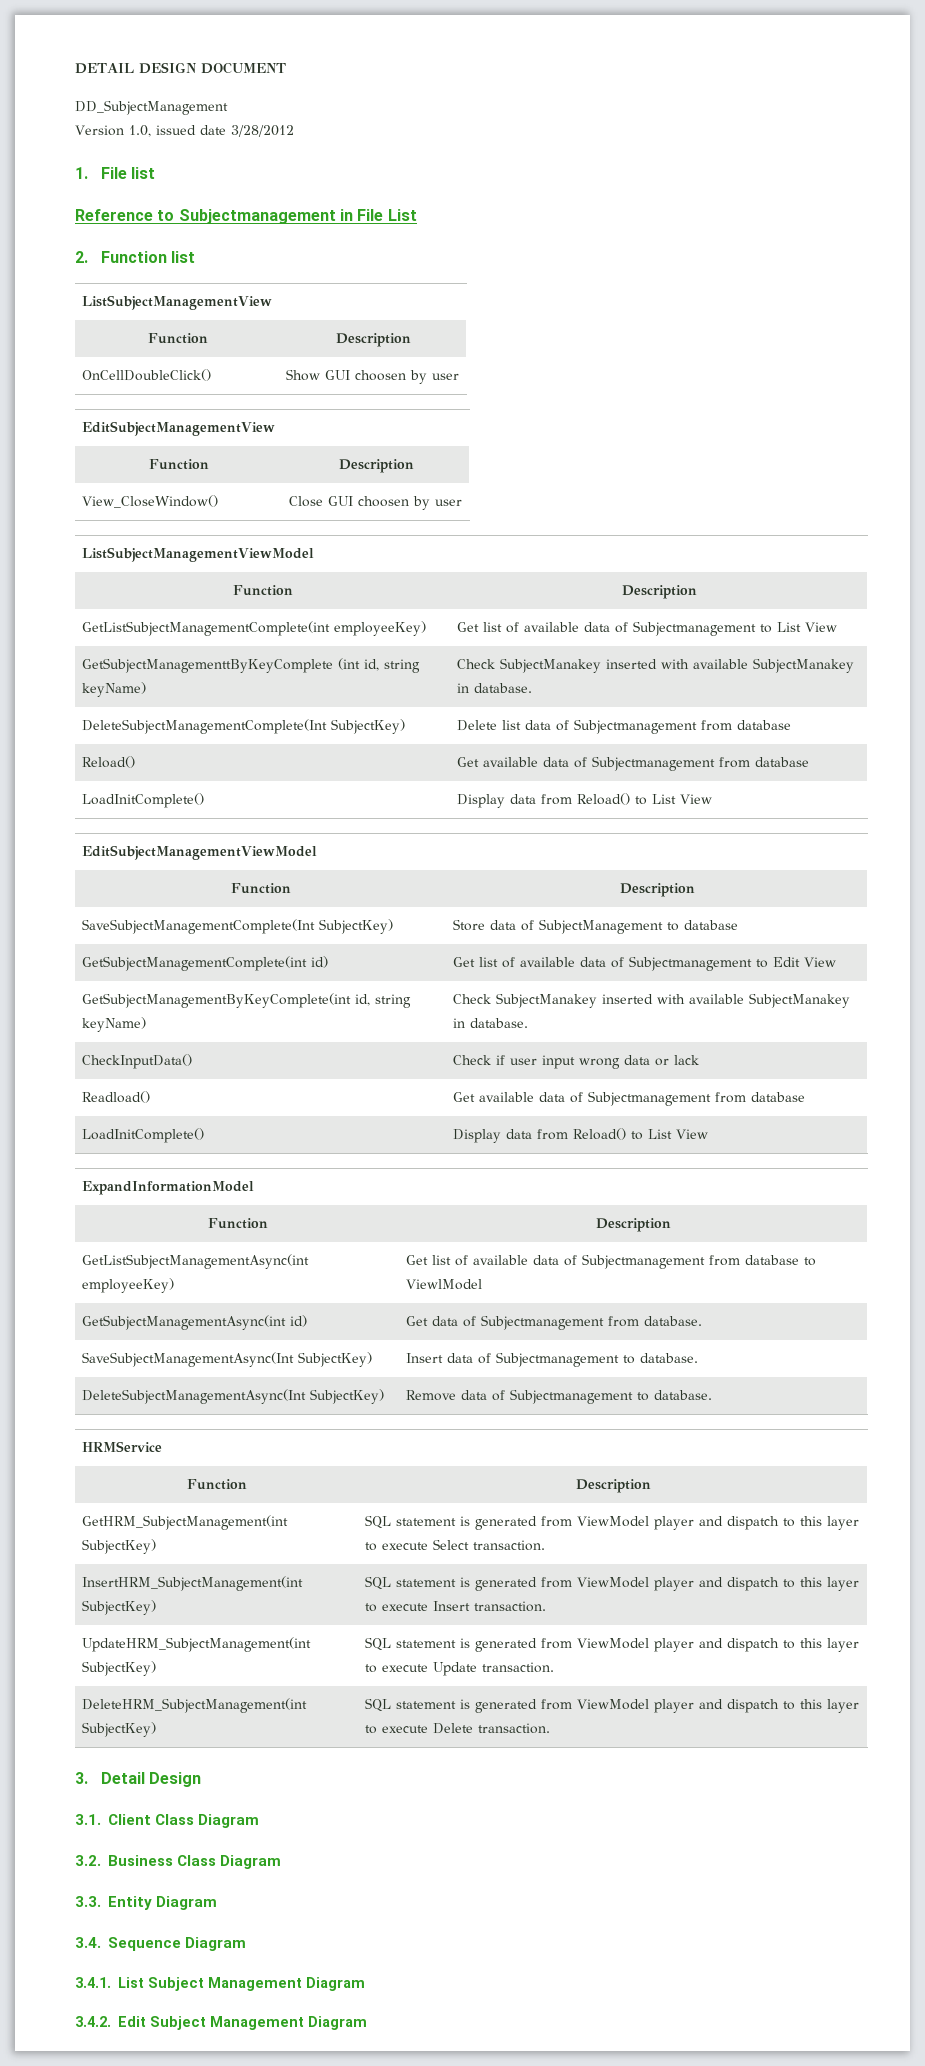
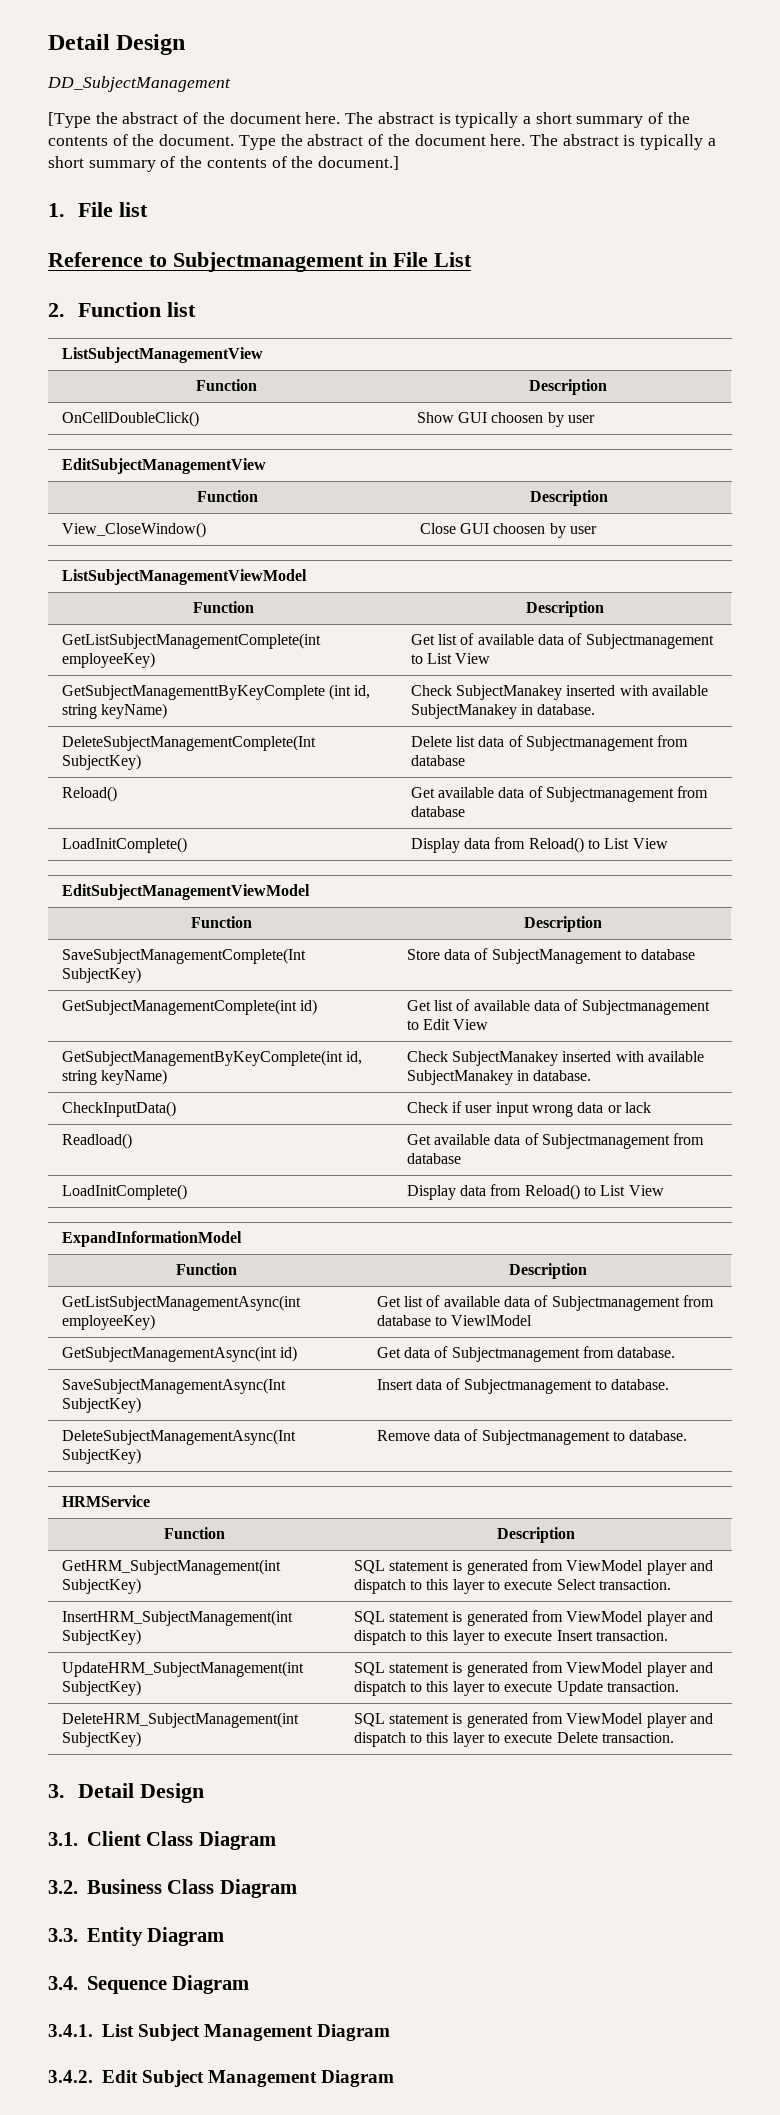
[75,62,286,74] [75,100,228,115] [75,125,294,137] DETAIL DESIGN DOCUMENT // DD_SubjectManagement // Version 1.0, issued date 3/28/2012 -> [48,34,186,55] [47,76,231,92] [48,112,690,128] [48,134,716,150] [48,156,400,172] Detail Design // DD_SubjectManagement // [Type the abstract of the document here. The abstract is typically a short summary of the contents of the document. Type the abstract of the document here. The abstract is typically a short summary of the contents of the document.]

